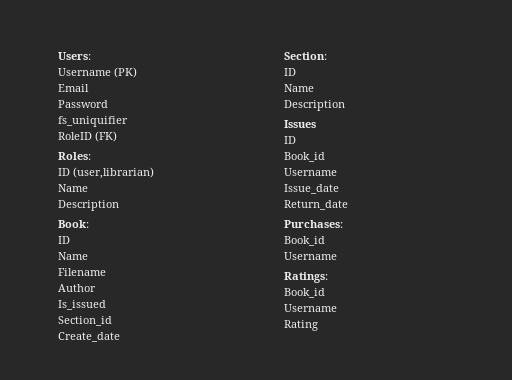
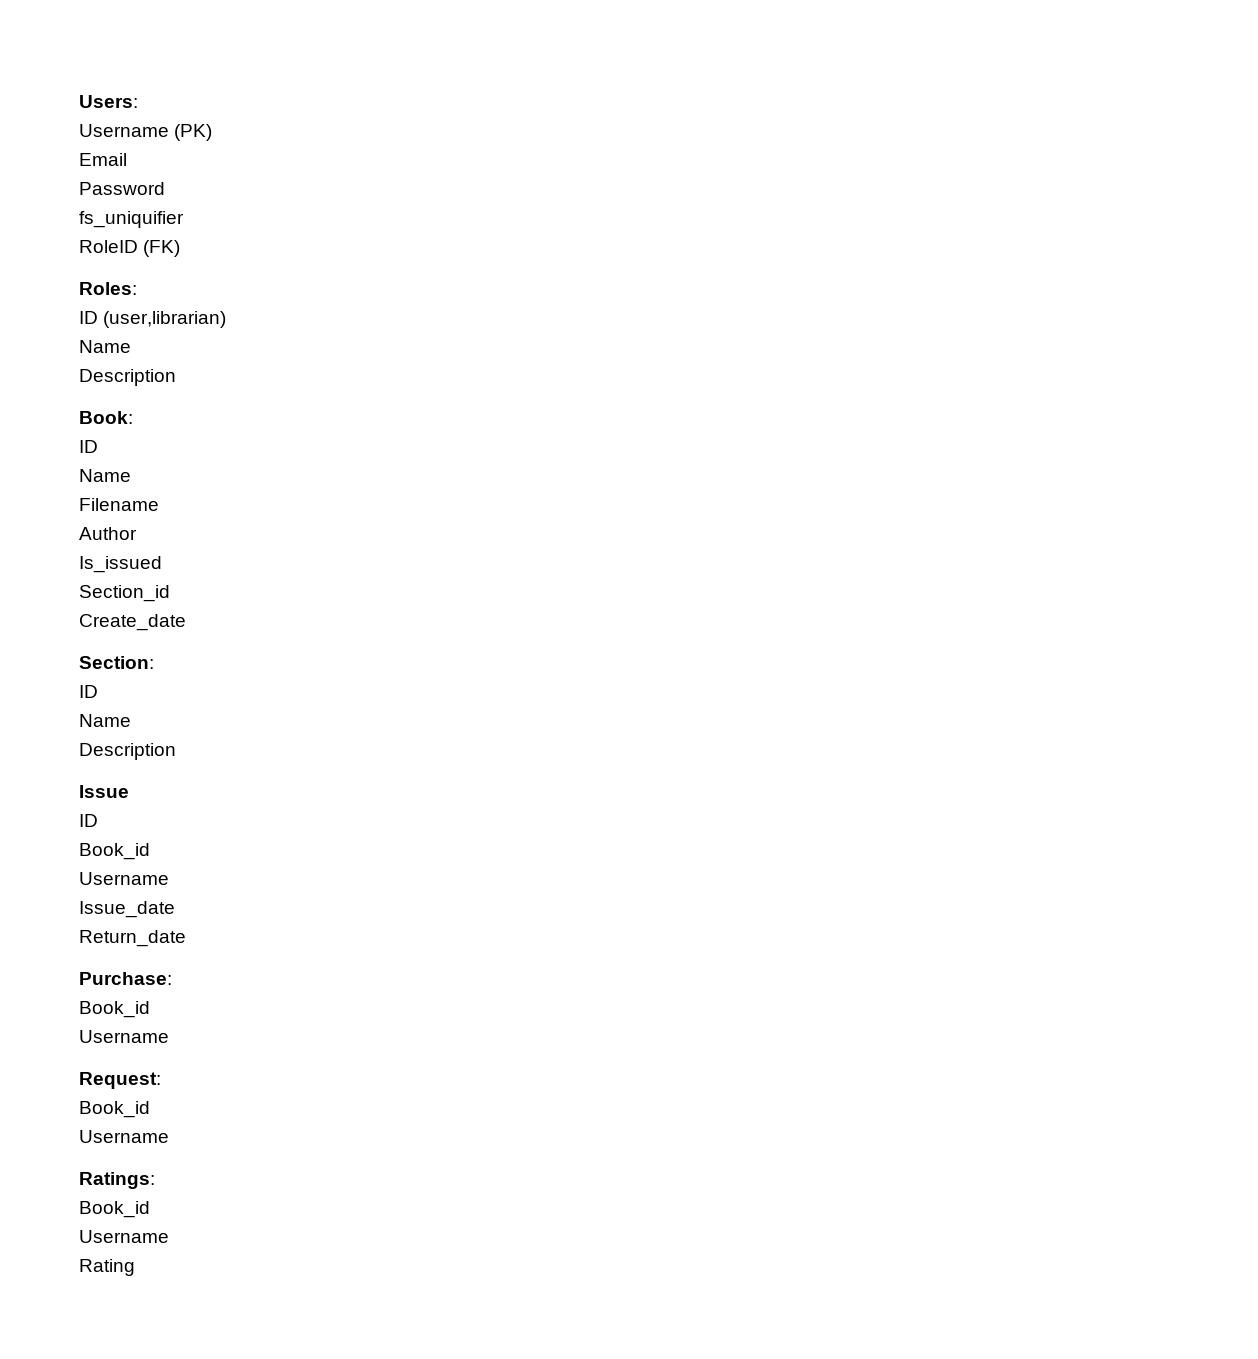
[284,120,316,128] Issues -> [79,785,129,798] Issue
[284,220,343,228] Purchases: -> [79,972,172,985] [79,1001,150,1018] [79,1030,169,1043] [79,1072,161,1089] Purchase: // Book_id // Username // Request:

